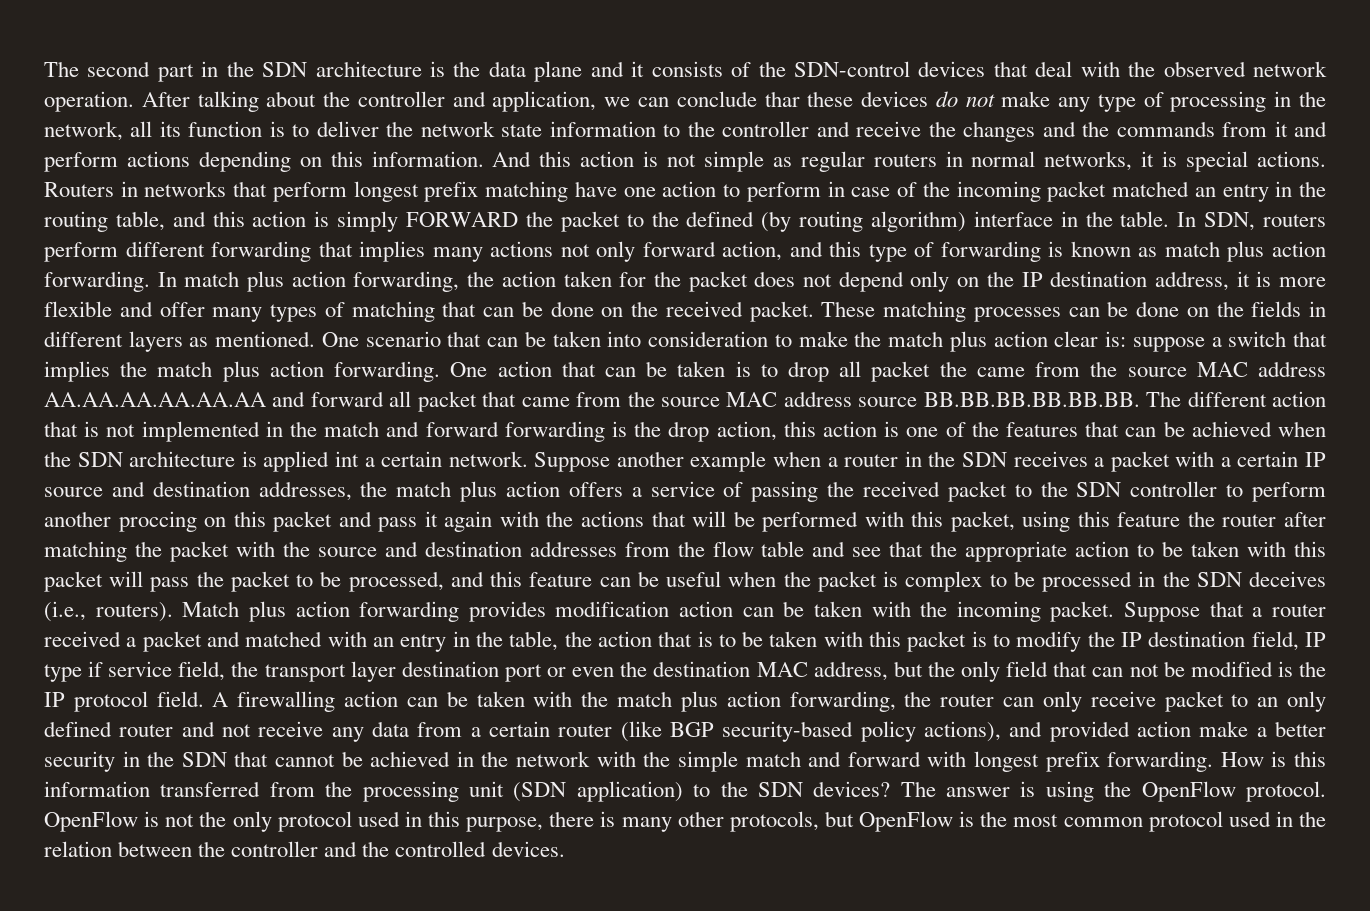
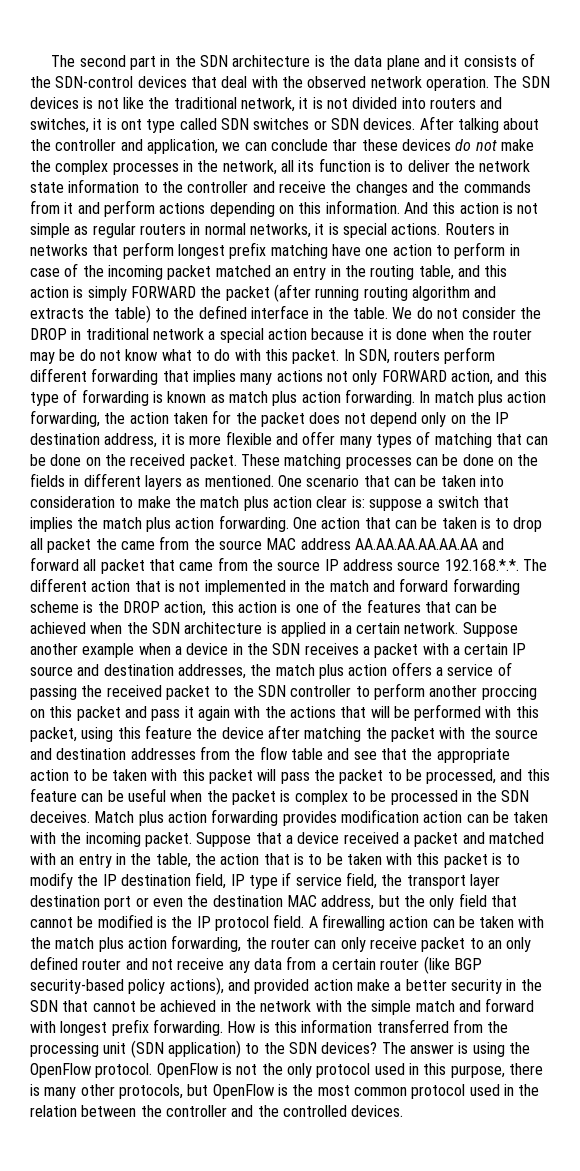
(134, 101) none -> [493,76,550,88] [30,97,503,112] [30,118,416,133] The SDN devices is not like the traditional network, it is not divided into routers and switches, it is ont type called SDN switches or SDN devices.
[1058,91,1267,112] any type of processing -> [30,160,179,175] the complex processes
[626,211,1170,232] to the defined (by routing algorithm) interface in the table. -> [273,284,497,302] [30,305,542,323] [30,328,533,343] [30,349,340,364] (after running routing algorithm and extracts the table) to the defined interface in the table. We do not consider the DROP in traditional network a special action because it is done when the router may be do not know what to do with this packet.
[642,241,716,257] forward -> [381,370,447,382] FORWARD
[726,392,778,407] MAC -> [324,559,339,571] IP
[923,392,1140,407] BB.BB.BB.BB.BB.BB. -> [444,559,519,571] 192.168.*.*.
[612,421,710,442] is the drop -> [30,601,160,613] scheme is the DROP
[334,451,359,467] int -> [330,622,341,634] in
[844,454,899,467] router -> [186,643,229,655] device
[1222,514,1277,527] router -> [221,727,264,739] device
[1249,571,1327,587] [44,601,173,622] deceives (i.e., routers). -> [30,811,90,823] deceives.
[1271,604,1326,617] router -> [297,832,340,844] device
[1092,664,1159,677] can not -> [30,917,73,928] cannot

